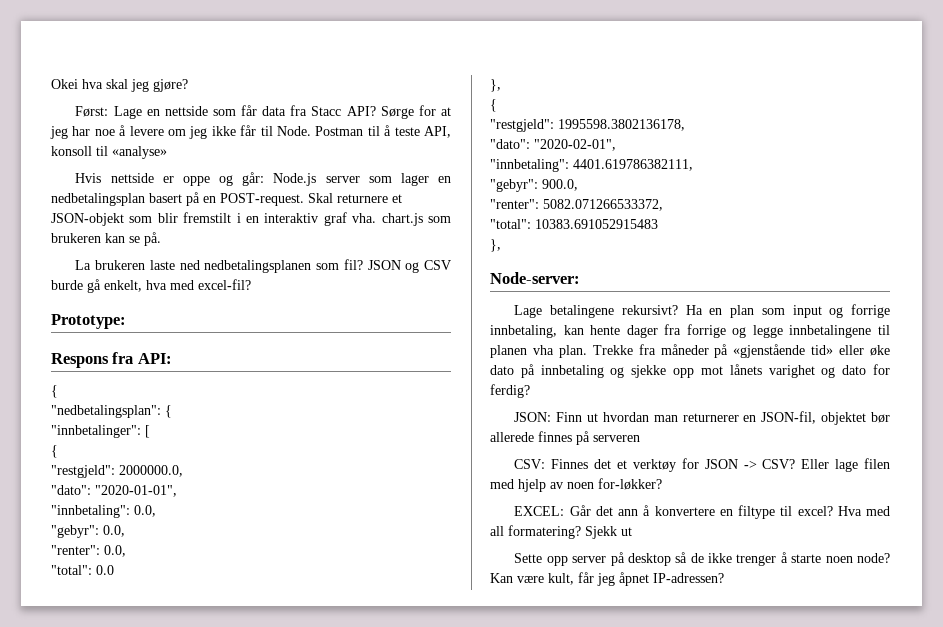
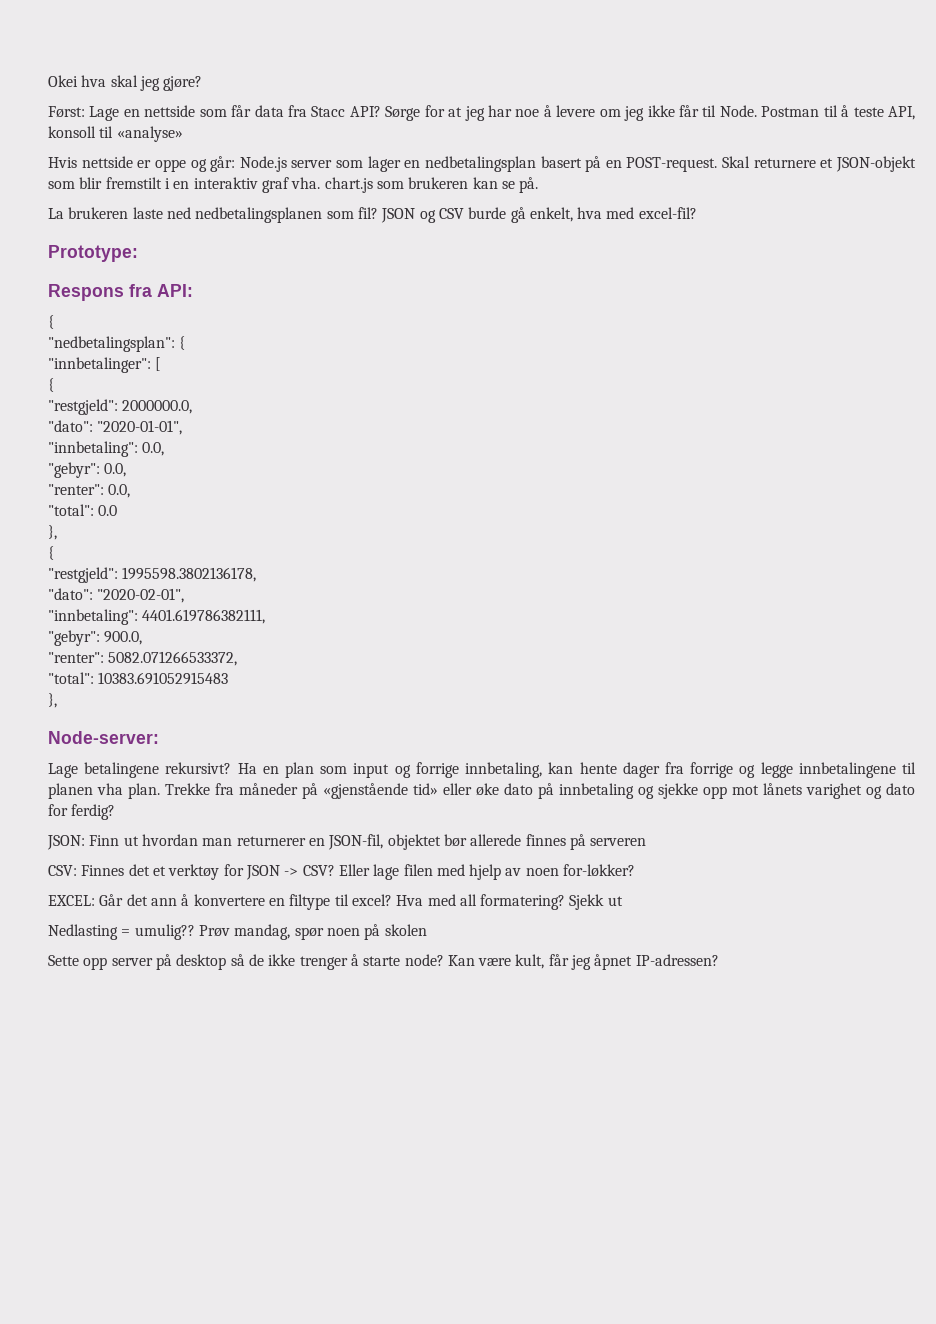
(632, 531) none -> [48,924,427,940] // Nedlasting = umulig?? Prøv mandag, spør noen på skolen
[825,556,853,563] noen -> (401, 961) none

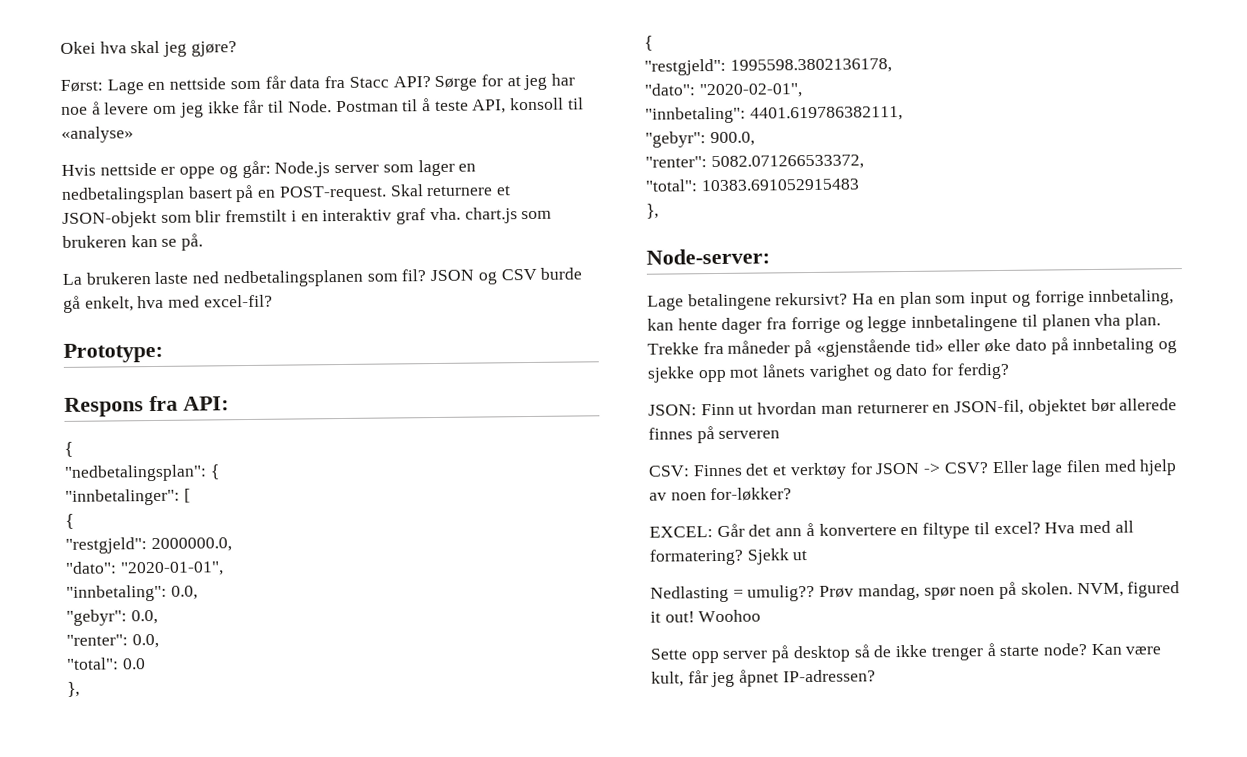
[384,924,427,936] skolen -> [1020,581,1181,598] [650,609,762,623] skolen. NVM, figured it out! Woohoo

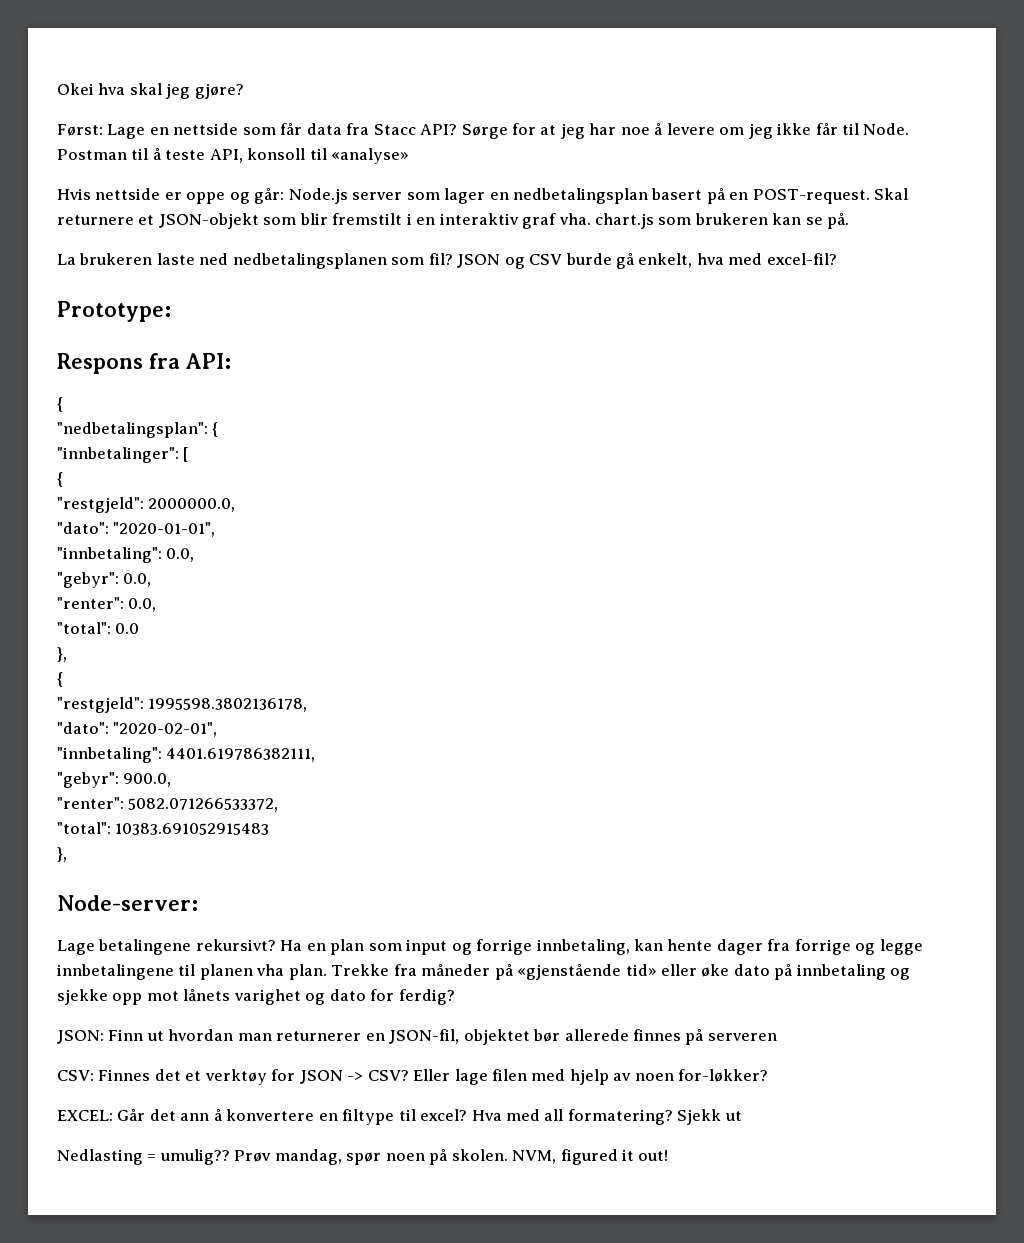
[698,609,762,623] [650,643,1162,664] [651,669,876,688] Woohoo // Sette opp server på desktop så de ikke trenger å starte node? Kan være kult, får jeg åpnet IP-adressen? -> (669, 1155) none

